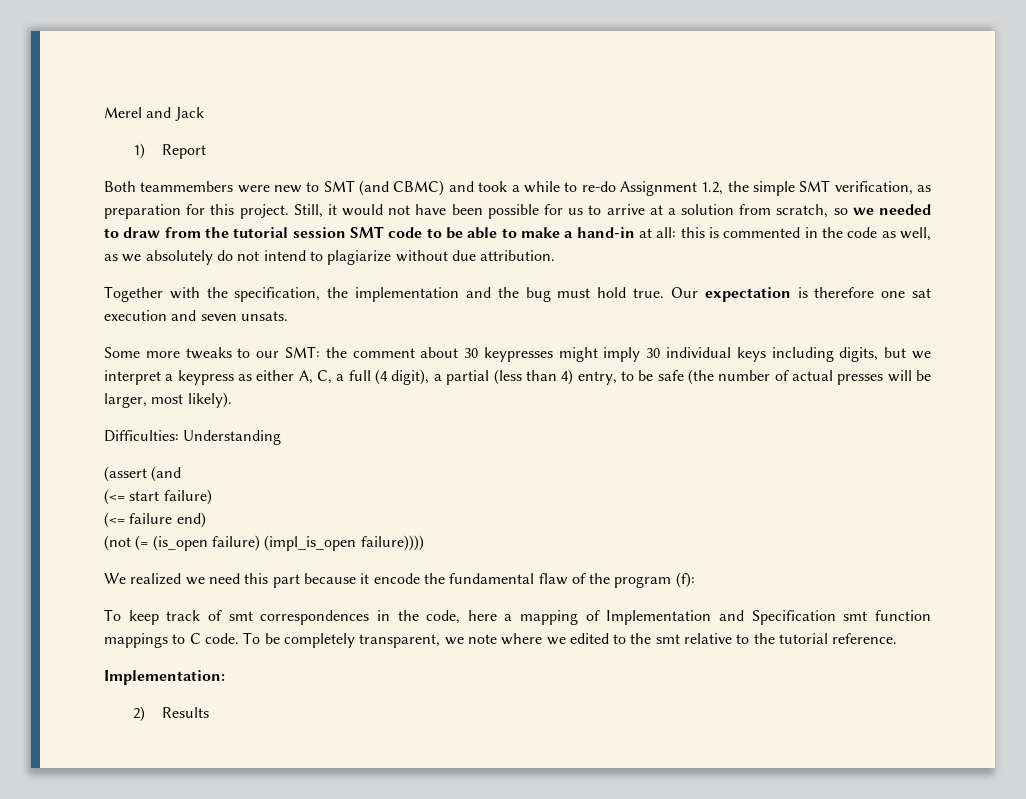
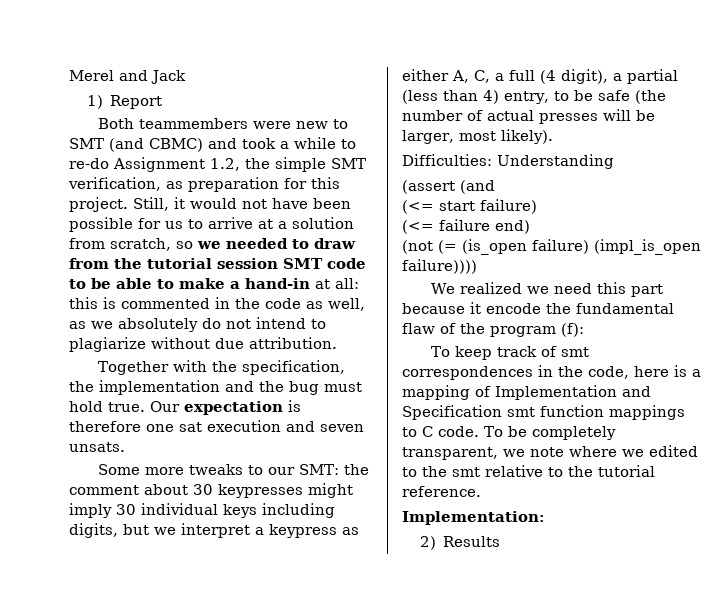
(497, 615) none -> [674,365,687,377] is

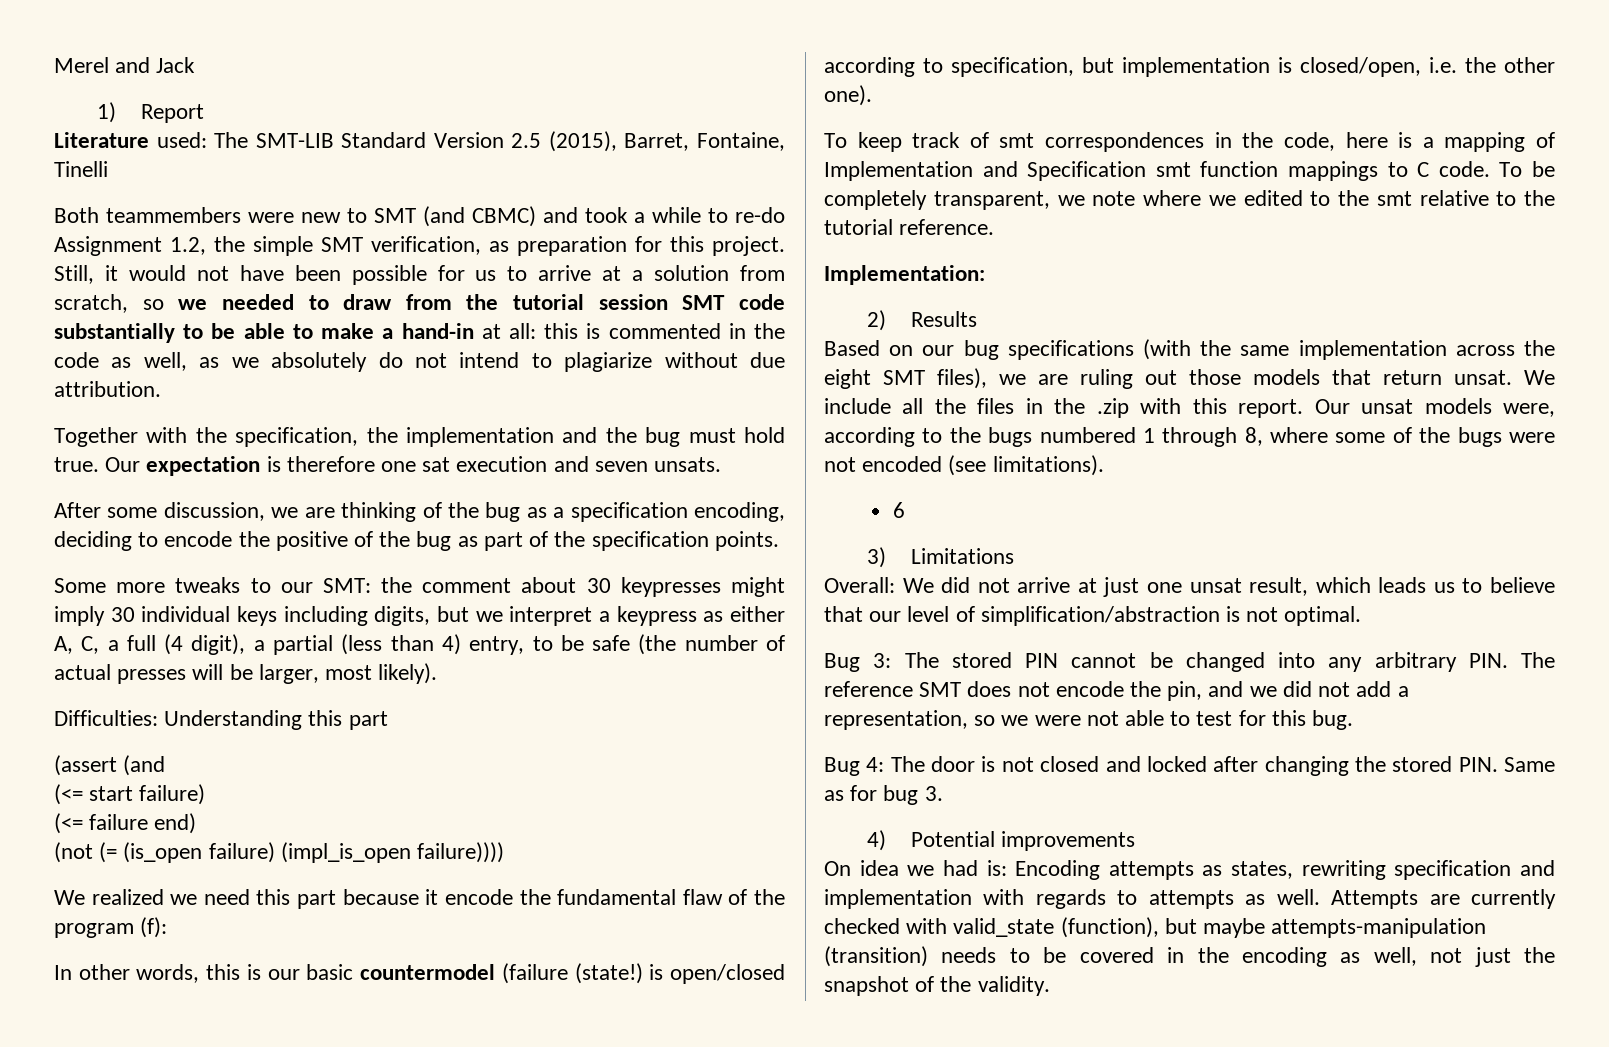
(163, 102) none -> [54,131,785,152] [54,161,108,177] // Literature used: The SMT-LIB Standard Version 2.5 (2015), Barret, Fontaine, Tinelli
(366, 263) none -> [54,323,175,343] substantially
(125, 447) none -> [54,502,785,522] [54,531,779,551] // After some discussion, we are thinking of the bug as a specification encoding, deciding to encode the positive of the bug as part of the specification points.
(614, 161) none -> [308,710,388,730] this part
(584, 330) none -> [54,963,785,984] [824,57,1555,77] [824,85,872,106] // In other words, this is our basic countermodel (failure (state!) is open/closed according to specification, but implementation is closed/open, i.e. the other one).
(501, 541) none -> [824,339,1555,360] [824,368,1555,389] [824,398,1555,418] [824,427,1555,447] [824,455,1104,476] [892,502,905,518] [867,547,1014,568] [824,577,1555,597] [824,606,1362,626] [824,652,1555,672] [824,681,1409,701] [824,710,1354,730] [824,756,1555,776] [824,785,943,805] [867,830,1135,851] [824,860,1555,880] [824,889,1556,909] [824,917,1487,938] [824,946,1555,967] [824,976,1050,996] // Based on our bug specifications (with the same implementation across the eight SMT files), we are ruling out those models that return unsat. We include all the files in the .zip with this report. Our unsat models were, according to the bugs numbered 1 through 8, where some of the bugs were not encoded (see limitations). // 6 // 3) Limitations // Overall: We did not arrive at just one unsat result, which leads us to believe that our level of simplification/abstraction is not optimal. // Bug 3: The stored PIN cannot be changed into any arbitrary PIN. The reference SMT does not encode the pin, and we did not add a representation, so we were not able to test for this bug. // Bug 4: The door is not closed and locked after changing the stored PIN. Same as for bug 3. // 4) Potential improvements // On idea we had is: Encoding attempts as states, rewriting specification and implementation with regards to attempts as well. Attempts are currently checked with valid_state (function), but maybe attempts-manipulation (transition) needs to be covered in the encoding as well, not just the snapshot of the validity.

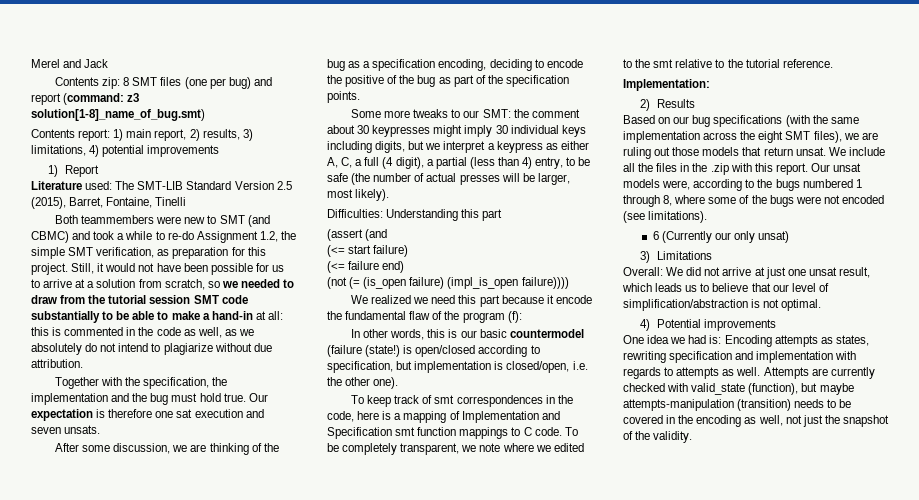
(196, 65) none -> [54,77,272,89] [31,93,140,105] [31,109,205,121] [31,129,253,141] [31,145,220,157] // Contents zip: 8 SMT files (one per bug) and report (command: z3 solution[1-8]_name_of_bug.smt) // Contents report: 1) main report, 2) results, 3) limitations, 4) potential improvements
(905, 510) none -> [661,231,789,243] (Currently our only unsat)
[824,652,1555,672] [824,681,1409,701] [824,710,1354,730] [824,756,1555,776] [824,785,943,805] // Bug 3: The stored PIN cannot be changed into any arbitrary PIN. The reference SMT does not encode the pin, and we did not add a representation, so we were not able to test for this bug. // Bug 4: The door is not closed and locked after changing the stored PIN. Same as for bug 3. -> (822, 305) none
[824,861,851,876] On -> [623,335,644,344] One

